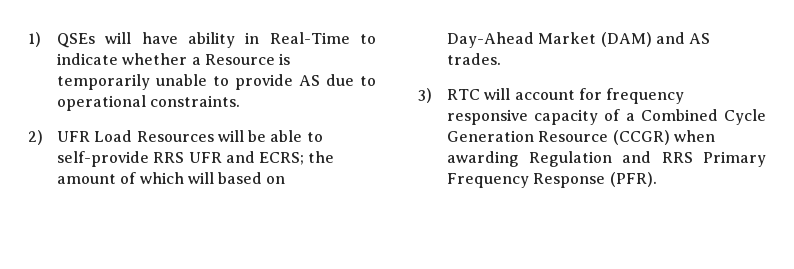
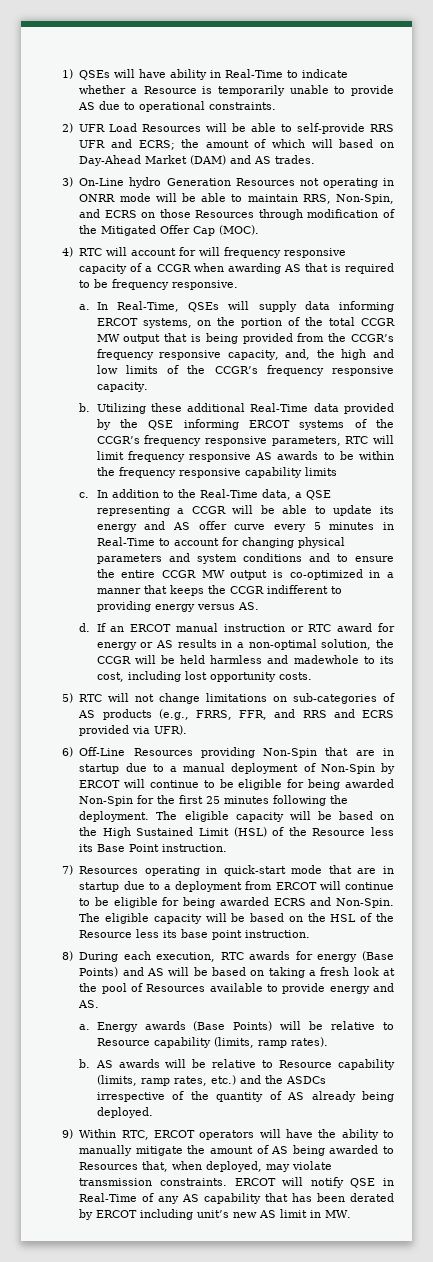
(432, 95) none -> [79,177,394,188] [79,193,394,204] [79,209,395,220] [79,225,260,236] [62,247,73,257] On-Line hydro Generation Resources not operating in ONRR mode will be able to maintain RRS, Non-Spin, and ECRS on those Resources through modification of the Mitigated Offer Cap (MOC). // 4)
(602, 94) none -> [199,247,221,256] will
[640,109,766,125] [446,130,715,145] [446,151,766,167] [446,172,657,188] Combined Cycle Generation Resource (CCGR) when awarding Regulation and RRS Primary Frequency Response (PFR). -> [156,263,394,274] [79,279,239,290] [79,301,395,312] [96,317,395,328] [96,333,394,344] [96,349,394,360] [96,365,394,376] [96,382,148,392] [79,403,394,414] [96,419,395,430] [96,435,395,446] [96,451,394,462] [96,467,337,478] [79,489,331,500] [96,505,394,516] [96,521,394,532] [96,537,345,548] [96,553,394,564] [96,569,394,580] [96,585,342,596] [96,601,259,612] [79,623,395,632] [96,639,394,650] [96,655,394,664] [96,671,312,682] [62,693,395,704] [78,709,394,720] [79,725,188,736] [62,747,394,758] [79,763,395,774] [79,779,394,790] [79,795,349,806] [79,811,394,822] [79,827,394,838] [79,844,228,852] [62,865,394,876] [79,881,394,892] [79,897,394,908] [79,913,394,924] [79,929,311,940] [62,951,394,962] [79,967,396,978] [79,983,394,994] [78,1000,100,1008] [79,1021,395,1032] [96,1037,328,1048] [79,1059,396,1070] [96,1075,326,1086] [96,1091,394,1102] [96,1107,153,1118] [62,1129,394,1140] [79,1145,394,1156] [79,1161,333,1172] [79,1177,394,1188] [79,1193,394,1204] [79,1209,352,1220] CCGR when awarding AS that is required to be frequency responsive. // a. In Real-Time, QSEs will supply data informing ERCOT systems, on the portion of the total CCGR MW output that is being provided from the CCGR’s frequency responsive capacity, and, the high and low limits of the CCGR’s frequency responsive capacity. // b. Utilizing these additional Real-Time data provided by the QSE informing ERCOT systems of the CCGR’s frequency responsive parameters, RTC will limit frequency responsive AS awards to be within the frequency responsive capability limits // c. In addition to the Real-Time data, a QSE representing a CCGR will be able to update its energy and AS offer curve every 5 minutes in Real-Time to account for changing physical parameters and system conditions and to ensure the entire CCGR MW output is co-optimized in a manner that keeps the CCGR indifferent to providing energy versus AS. // d. If an ERCOT manual instruction or RTC award for energy or AS results in a non-optimal solution, the CCGR will be held harmless and madewhole to its cost, including lost opportunity costs. // 5) RTC will not change limitations on sub-categories of AS products (e.g., FRRS, FFR, and RRS and ECRS provided via UFR). // 6) Off-Line Resources providing Non-Spin that are in startup due to a manual deployment of Non-Spin by ERCOT will continue to be eligible for being awarded Non-Spin for the first 25 minutes following the deployment. The eligible capacity will be based on the High Sustained Limit (HSL) of the Resource less its Base Point instruction. // 7) Resources operating in quick-start mode that are in startup due to a deployment from ERCOT will continue to be eligible for being awarded ECRS and Non-Spin. The eligible capacity will be based on the HSL of the Resource less its base point instruction. // 8) During each execution, RTC awards for energy (Base Points) and AS will be based on taking a fresh look at the pool of Resources available to provide energy and AS. // a. Energy awards (Base Points) will be relative to Resource capability (limits, ramp rates). // b. AS awards will be relative to Resource capability (limits, ramp rates, etc.) and the ASDCs irrespective of the quantity of AS already being deployed. // 9) Within RTC, ERCOT operators will have the ability to manually mitigate the amount of AS being awarded to Resources that, when deployed, may violate transmission constraints. ERCOT will notify QSE in Real-Time of any AS capability that has been derated by ERCOT including unit’s new AS limit in MW.

